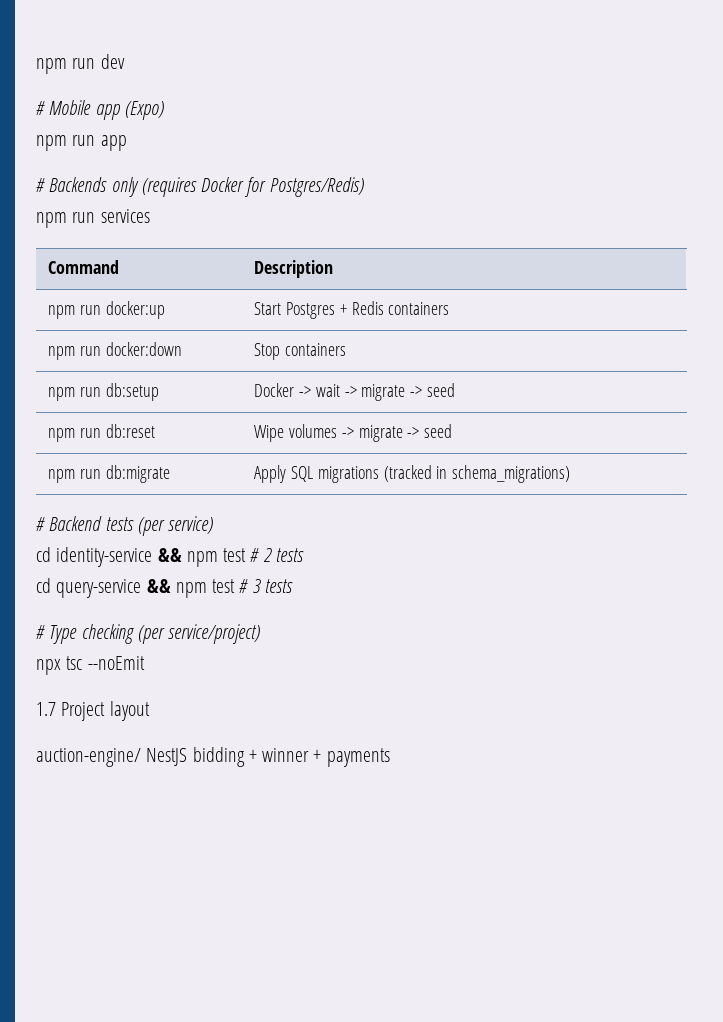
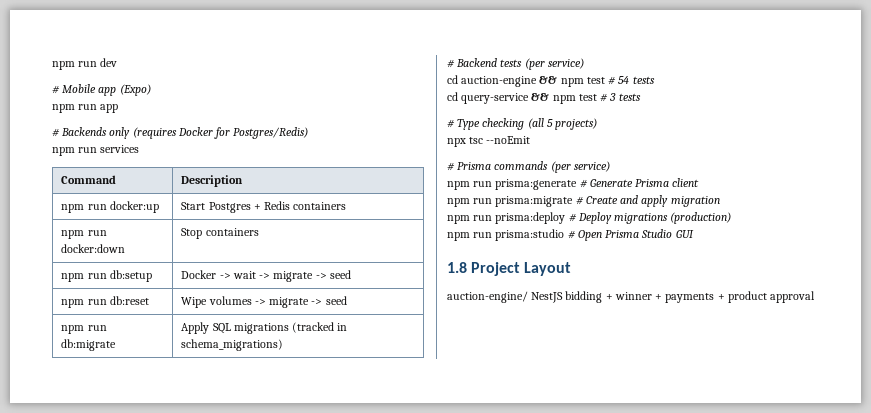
[56,547,272,567] identity-service && npm test # 2 -> [461,76,630,87] auction-engine && npm test # 54
[137,624,261,644] (per service/project) -> [527,118,598,130] (all 5 projects)
[36,701,150,721] 1.7 Project layout -> [447,161,610,173] [447,178,700,190] [447,195,720,207] [447,212,732,224] [447,229,694,241] [447,262,572,276] # Prisma commands (per service) // npm run prisma:generate # Generate Prisma client // npm run prisma:migrate # Create and apply migration // npm run prisma:deploy # Deploy migrations (production) // npm run prisma:studio # Open Prisma Studio GUI // 1.8 Project Layout
(390, 757) none -> [717,291,816,303] + product approval

